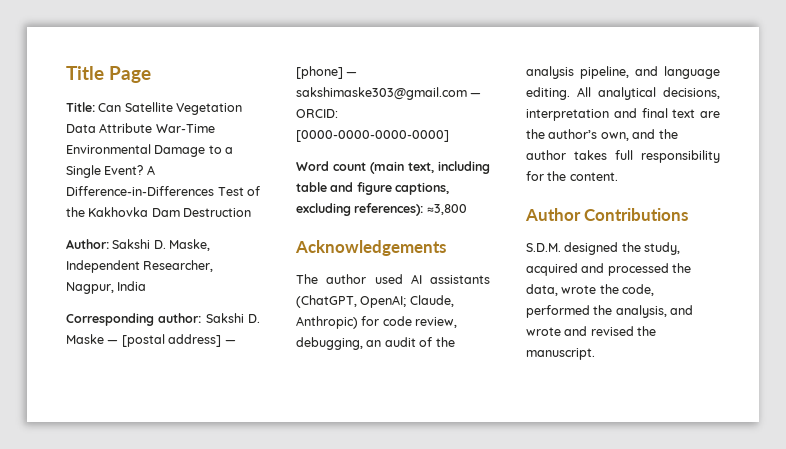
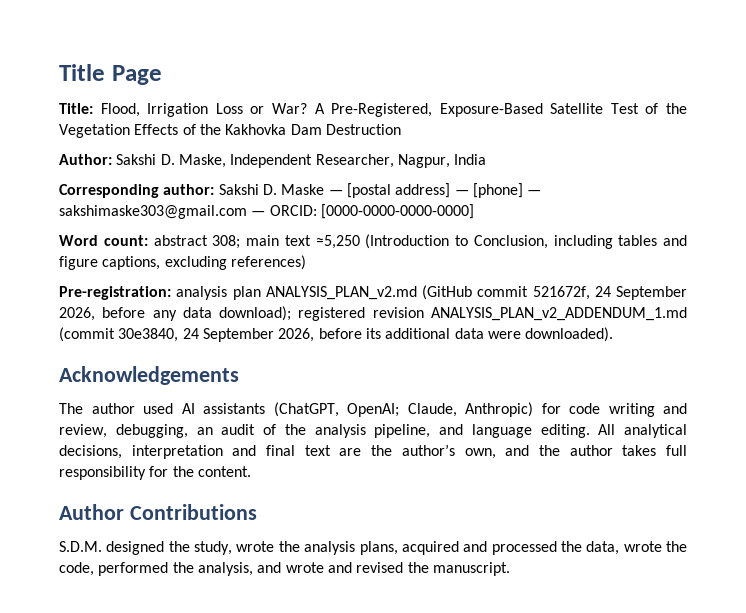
[98,102,243,115] [66,123,215,133] [66,144,234,157] [66,165,155,178] [66,186,244,196] Can Satellite Vegetation Data Attribute War-Time Environmental Damage to a Single Event? A Difference-in-Differences Test -> [100,103,688,117] [59,124,179,138] Flood, Irrigation Loss or War? A Pre-Registered, Exposure-Based Satellite Test of the Vegetation Effects
[333,161,490,174] [296,182,450,195] [296,203,467,216] count (main text, including table and figure captions, excluding references): ≈3,800 -> [103,234,687,249] [59,255,306,270] [59,285,687,300] [59,306,687,321] [59,327,614,342] count: abstract 308; main text ≈5,250 (Introduction to Conclusion, including tables and figure captions, excluding references) // Pre-registration: analysis plan ANALYSIS_PLAN_v2.md (GitHub commit 521672f, 24 September 2026, before any data download); registered revision ANALYSIS_PLAN_v2_ADDENDUM_1.md (commit 30e3840, 24 September 2026, before its additional data were downloaded).
(412, 321) none -> [608,403,687,417] writing and
(681, 248) none -> [236,541,398,555] wrote the analysis plans,

